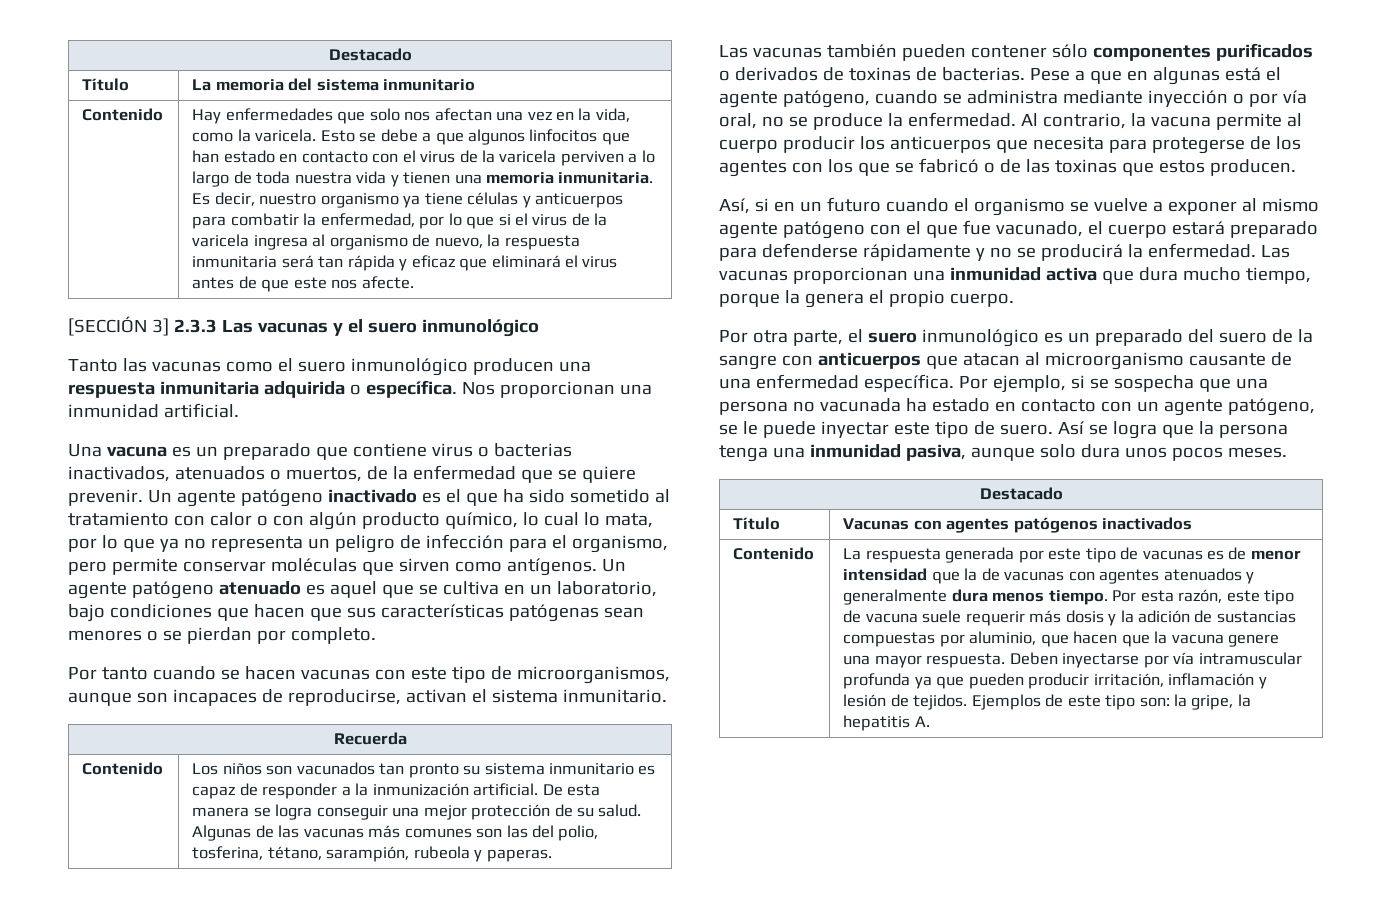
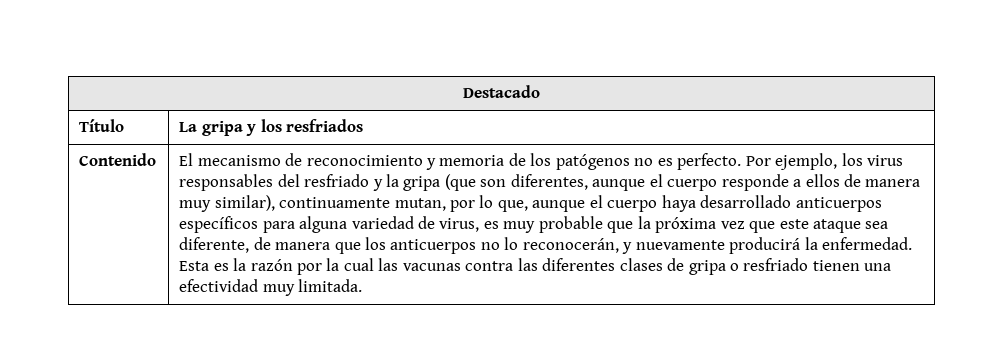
[215,78,476,91] [82,108,164,121] [192,108,630,124] [192,129,630,145] [192,150,655,166] [192,171,654,187] [192,192,623,208] [192,213,608,229] [192,234,580,250] [192,255,618,271] [192,276,414,292] [68,316,539,337] [68,358,591,376] [68,380,652,398] [68,403,239,418] [68,443,572,460] [68,465,636,483] [68,489,670,507] [68,512,653,530] [68,534,668,553] [68,558,626,576] [68,581,657,599] [68,604,644,622] [68,627,376,644] [68,666,670,684] [68,689,667,706] [333,732,407,745] [82,762,164,775] [192,762,656,778] [192,783,600,799] [192,804,642,820] [192,825,599,841] [192,846,552,862] [719,43,1313,61] [719,67,1281,85] [719,90,1307,108] [719,112,1302,130] [719,136,1301,154] [719,158,1296,177] [719,197,1319,216] [719,220,1318,239] [719,243,1290,261] [719,267,1311,284] [719,290,1014,308] [719,329,1313,347] [719,352,1292,370] [719,374,1268,393] [719,398,1315,416] [719,421,1288,439] [719,444,1287,462] [979,487,1063,500] [733,517,781,530] [843,517,1193,533] [733,547,815,560] [843,547,1301,563] [843,568,1254,584] [843,589,1294,605] [843,610,1296,626] [843,631,1279,647] [843,652,1302,668] [843,673,1267,689] [843,694,1251,710] [843,715,930,731] memoria del sistema inmunitario // Contenido | Hay enfermedades que solo nos afectan una vez en la vida, como la varicela. Esto se debe a que algunos linfocitos que han estado en contacto con el virus de la varicela perviven a lo largo de toda nuestra vida y tienen una memoria inmunitaria. Es decir, nuestro organismo ya tiene células y anticuerpos para combatir la enfermedad, por lo que si el virus de la varicela ingresa al organismo de nuevo, la respuesta inmunitaria será tan rápida y eficaz que eliminará el virus antes de que este nos afecte. // [SECCIÓN 3] 2.3.3 Las vacunas y el suero inmunológico // Tanto las vacunas como el suero inmunológico producen una respuesta inmunitaria adquirida o específica. Nos proporcionan una inmunidad artificial. // Una vacuna es un preparado que contiene virus o bacterias inactivados, atenuados o muertos, de la enfermedad que se quiere prevenir. Un agente patógeno inactivado es el que ha sido sometido al tratamiento con calor o con algún producto químico, lo cual lo mata, por lo que ya no representa un peligro de infección para el organismo, pero permite conservar moléculas que sirven como antígenos. Un agente patógeno atenuado es aquel que se cultiva en un laboratorio, bajo condiciones que hacen que sus características patógenas sean menores o se pierdan por completo. // Por tanto cuando se hacen vacunas con este tipo de microorganismos, aunque son incapaces de reproducirse, activan el sistema inmunitario. // Recuerda // Contenido | Los niños son vacunados tan pronto su sistema inmunitario es capaz de responder a la inmunización artificial. De esta manera se logra conseguir una mejor protección de su salud. Algunas de las vacunas más comunes son las del polio, tosferina, tétano, sarampión, rubeola y paperas. // Las vacunas también pueden contener sólo componentes purificados o derivados de toxinas de bacterias. Pese a que en algunas está el agente patógeno, cuando se administra mediante inyección o por vía oral, no se produce la enfermedad. Al contrario, la vacuna permite al cuerpo producir los anticuerpos que necesita para protegerse de los agentes con los que se fabricó o de las toxinas que estos producen. // Así, si en un futuro cuando el organismo se vuelve a exponer al mismo agente patógeno con el que fue vacunado, el cuerpo estará preparado para defenderse rápidamente y no se producirá la enfermedad. Las vacunas proporcionan una inmunidad activa que dura mucho tiempo, porque la genera el propio cuerpo. // Por otra parte, el suero inmunológico es un preparado del suero de la sangre con anticuerpos que atacan al microorganismo causante de una enfermedad específica. Por ejemplo, si se sospecha que una persona no vacunada ha estado en contacto con un agente patógeno, se le puede inyectar este tipo de suero. Así se logra que la persona tenga una inmunidad pasiva, aunque solo dura unos pocos meses. // Destacado // Título | Vacunas con agentes patógenos inactivados // Contenido | La respuesta generada por este tipo de vacunas es de menor intensidad que la de vacunas con agentes atenuados y generalmente dura menos tiempo. Por esta razón, este tipo de vacuna suele requerir más dosis y la adición de sustancias compuestas por aluminio, que hacen que la vacuna genere una mayor respuesta. Deben inyectarse por vía intramuscular profunda ya que pueden producir irritación, inflamación y lesión de tejidos. Ejemplos de este tipo son: la gripe, la hepatitis A. -> [201,119,363,136] [79,153,157,166] [179,153,903,170] [179,174,921,191] [179,195,882,212] [179,216,889,233] [179,237,913,254] [179,258,892,275] [179,279,363,296] gripa y los resfriados // Contenido | El mecanismo de reconocimiento y memoria de los patógenos no es perfecto. Por ejemplo, los virus responsables del resfriado y la gripa (que son diferentes, aunque el cuerpo responde a ellos de manera muy similar), continuamente mutan, por lo que, aunque el cuerpo haya desarrollado anticuerpos específicos para alguna variedad de virus, es muy probable que la próxima vez que este ataque sea diferente, de manera que los anticuerpos no lo reconocerán, y nuevamente producirá la enfermedad. Esta es la razón por la cual las vacunas contra las diferentes clases de gripa o resfriado tienen una efectividad muy limitada.

